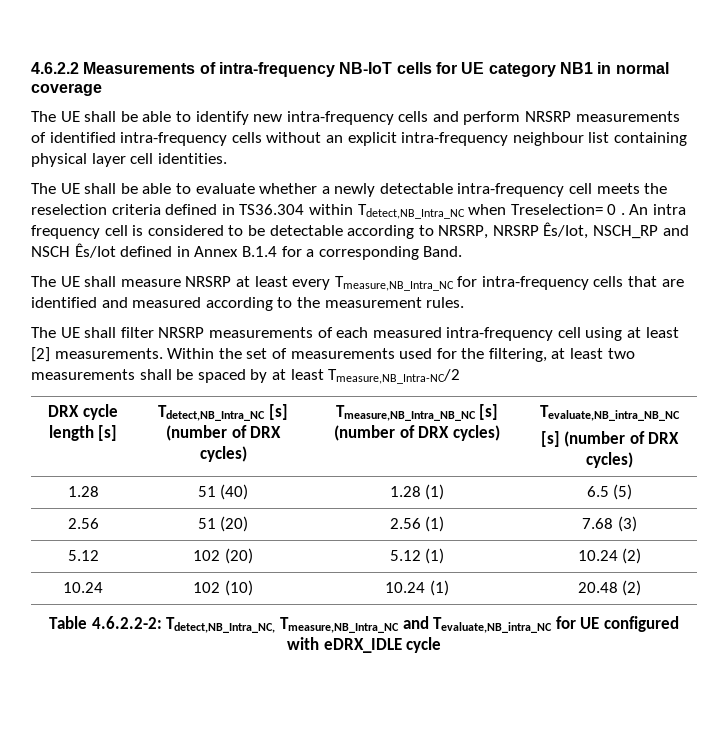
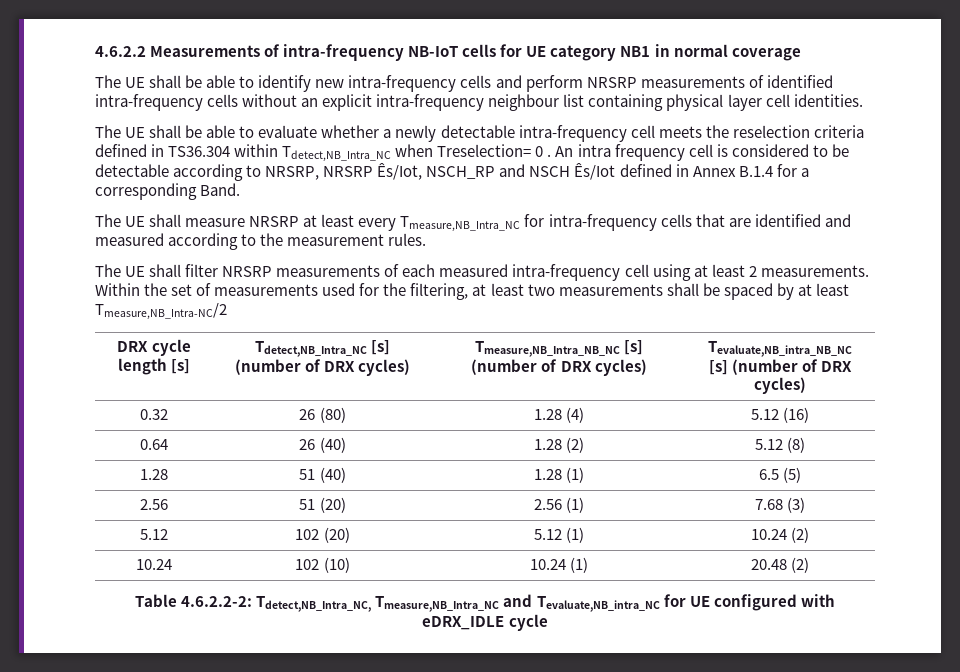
[31,347,50,362] [2] -> [748,266,757,277] 2
(633, 460) none -> [140,409,168,420] [299,407,346,423] [533,407,585,423] [750,407,810,423] [140,439,168,450] [299,437,346,453] [533,437,585,453] [754,437,806,453] // 0.32 | 26 (80) | 1.28 (4) | 5.12 (16) // 0.64 | 26 (40) | 1.28 (2) | 5.12 (8)

